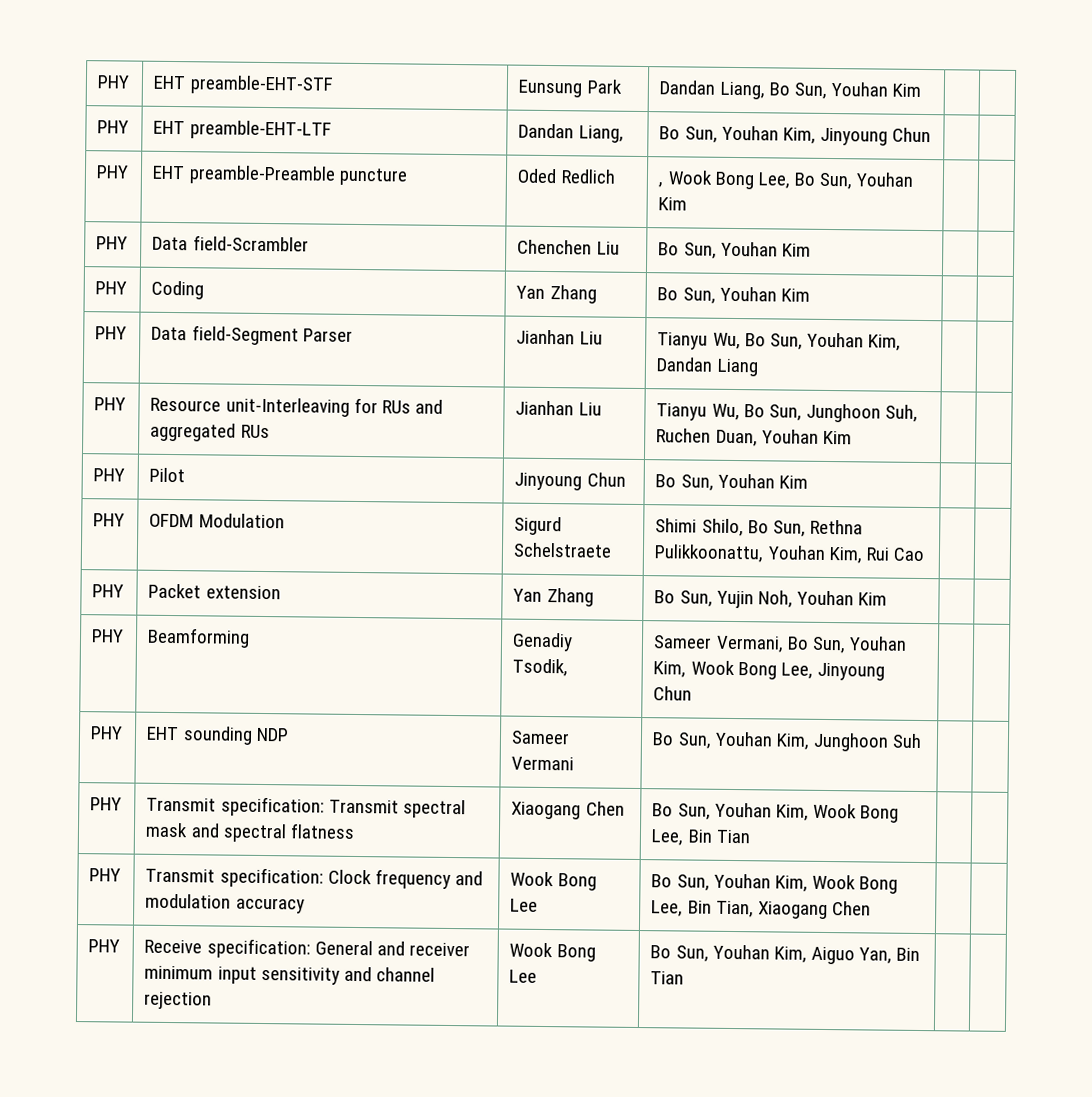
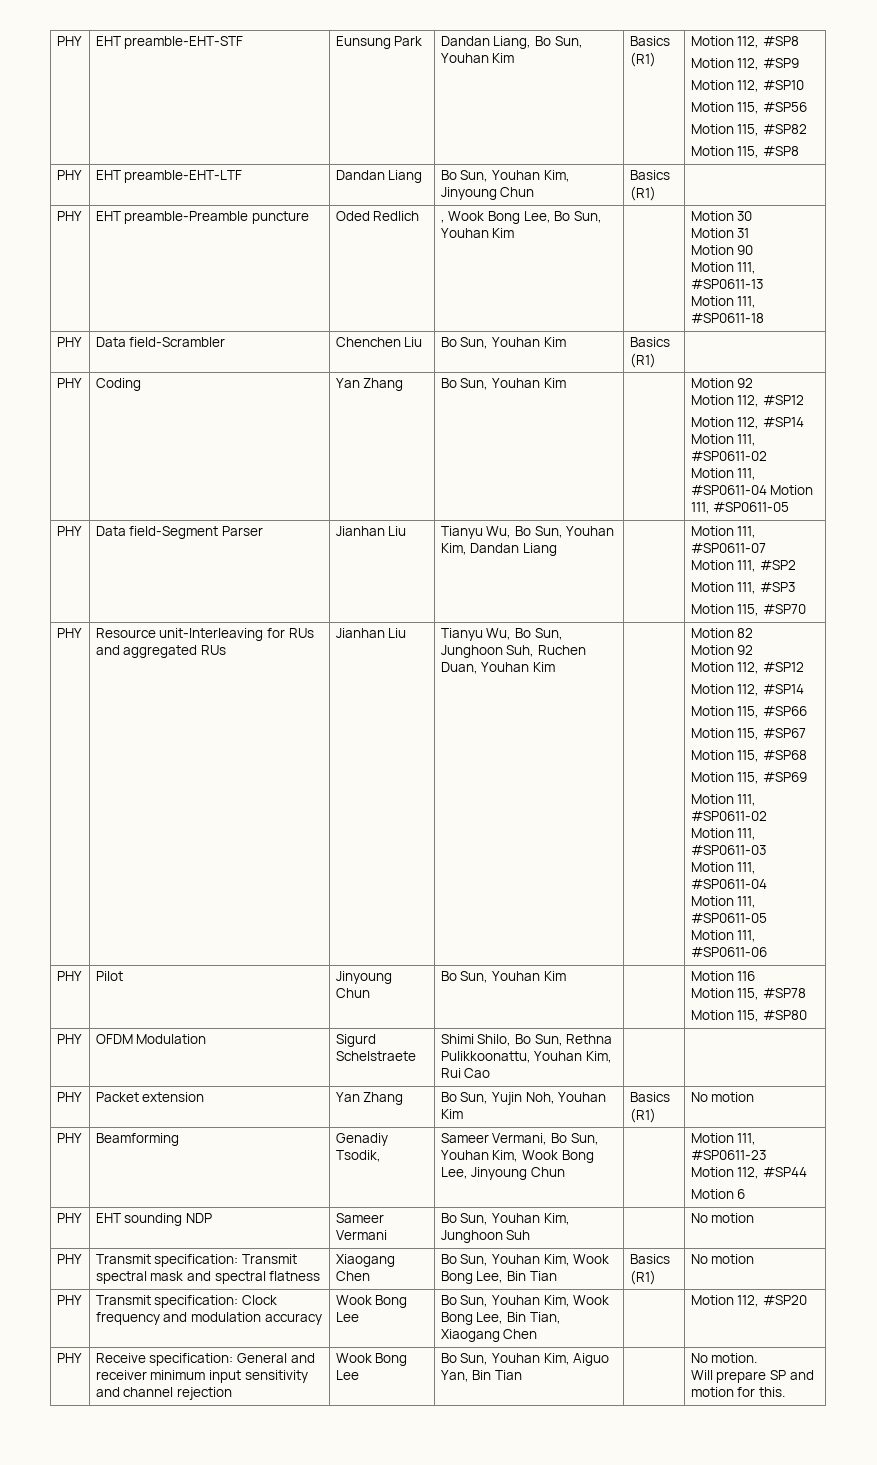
(922, 90) | -> [629,36,670,46] [629,52,656,67] [690,36,799,48] [690,58,799,70] [690,80,804,92] [690,102,807,114] [690,124,807,136] [690,146,799,158] Basics (R1) | Motion 112, #SP8 // Motion 112, #SP9 // Motion 112, #SP10 // Motion 115, #SP56 // Motion 115, #SP82 // Motion 115, #SP8
[578,125,624,143] Liang, -> [388,170,423,183] Liang
(932, 135) none -> [629,170,670,180] [629,186,656,201] Basics (R1)
(688, 204) none -> [690,211,753,221] [690,228,750,238] [690,245,754,255] [690,262,757,274] [690,279,763,289] [690,296,757,308] [690,313,764,323] Motion 30 // Motion 31 // Motion 90 // Motion 111, #SP0611-13 // Motion 111, #SP0611-18
(811, 250) none -> [629,337,670,347] [629,353,656,368] Basics (R1)
(810, 295) none -> [690,378,754,388] [690,395,804,407] [690,417,804,429] [690,434,757,446] [690,451,767,461] [690,468,757,480] [690,485,814,495] [690,502,790,514] Motion 92 // Motion 112, #SP12 // Motion 112, #SP14 Motion 111, #SP0611-02 // Motion 111, #SP0611-04 Motion 111, #SP0611-05
(759, 367) none -> [690,526,757,538] [690,543,766,553] [690,560,796,572] [690,582,795,594] [690,604,806,616] Motion 111, #SP0611-07 // Motion 111, #SP2 // Motion 111, #SP3 // Motion 115, #SP70
(852, 437) none -> [690,628,754,638] [690,645,754,655] [690,662,804,674] [690,684,804,696] [690,706,807,718] [690,728,806,740] [690,750,807,762] [690,772,807,784] [690,794,757,806] [690,811,767,821] [690,828,757,840] [690,845,766,855] [690,862,757,874] [690,879,767,889] [690,896,757,908] [690,913,767,923] [690,930,757,942] [690,947,767,957] Motion 82 // Motion 92 // Motion 112, #SP12 // Motion 112, #SP14 // Motion 115, #SP66 // Motion 115, #SP67 // Motion 115, #SP68 // Motion 115, #SP69 // Motion 111, #SP0611-02 // Motion 111, #SP0611-03 // Motion 111, #SP0611-04 // Motion 111, #SP0611-05 // Motion 111, #SP0611-06
(808, 482) none -> [690,971,756,981] [690,988,806,1000] [690,1010,807,1022] Motion 116 // Motion 115, #SP78 // Motion 115, #SP80
(888, 599) | -> [629,1092,670,1102] [629,1108,656,1123] [690,1092,755,1102] Basics (R1) | No motion
(693, 693) none -> [690,1133,757,1145] [690,1150,766,1160] [690,1167,807,1179] [690,1189,746,1199] Motion 111, #SP0611-23 // Motion 112, #SP44 // Motion 6
(923, 741) none -> [690,1213,755,1223] No motion
(751, 836) | -> [629,1254,670,1264] [629,1270,656,1285] [690,1254,755,1264] Basics (R1) | No motion
(871, 908) none -> [690,1295,807,1307] Motion 112, #SP20
(685, 978) none -> [690,1353,758,1363] [690,1370,814,1383] [690,1387,785,1397] No motion. // Will prepare SP and motion for this.

